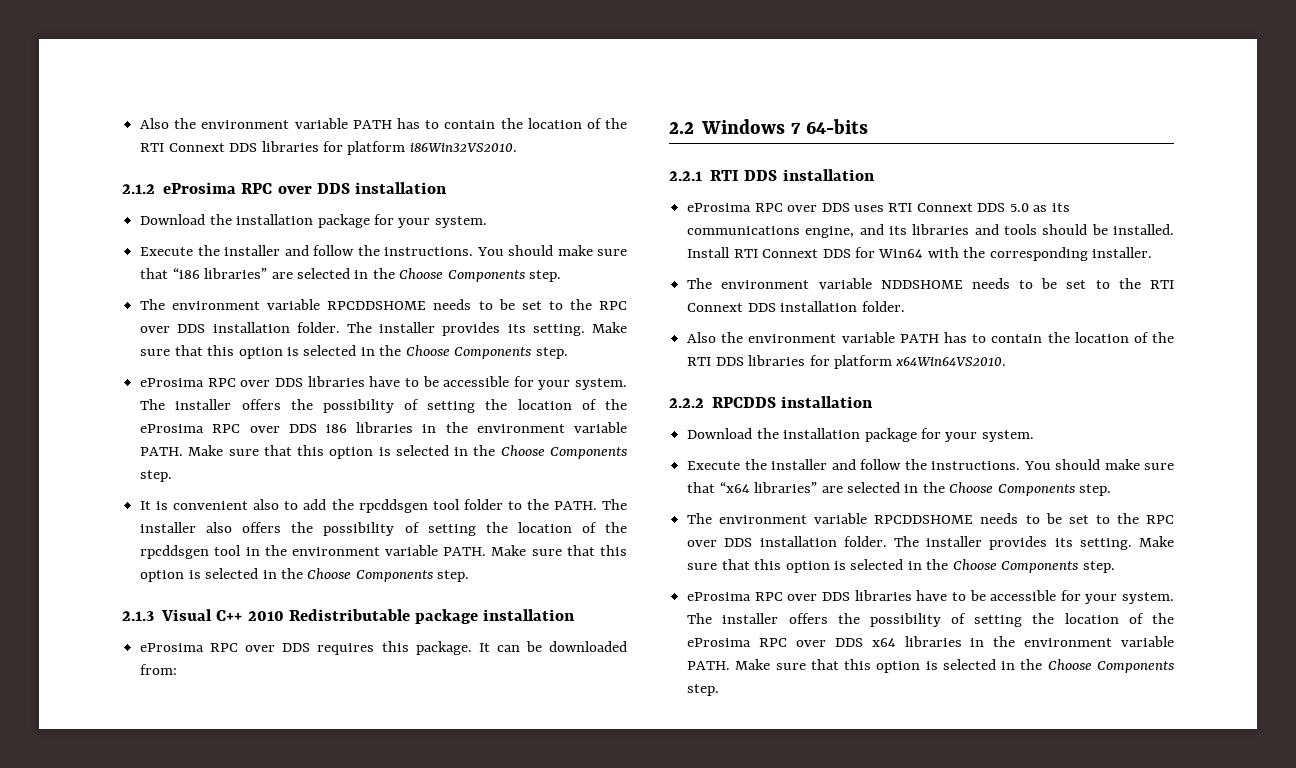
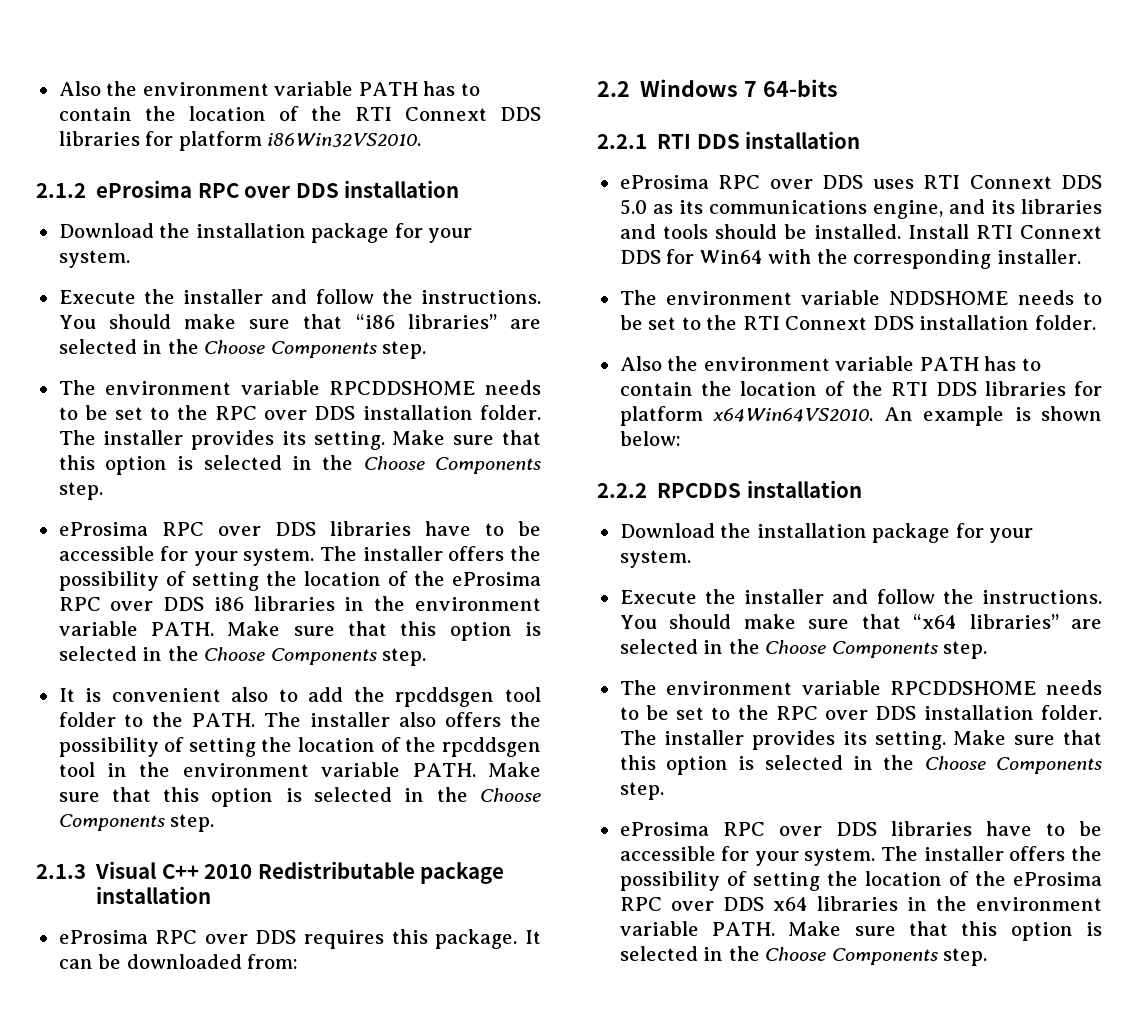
(1007, 362) none -> [883,406,1102,426] [619,431,681,446] An example is shown below:

